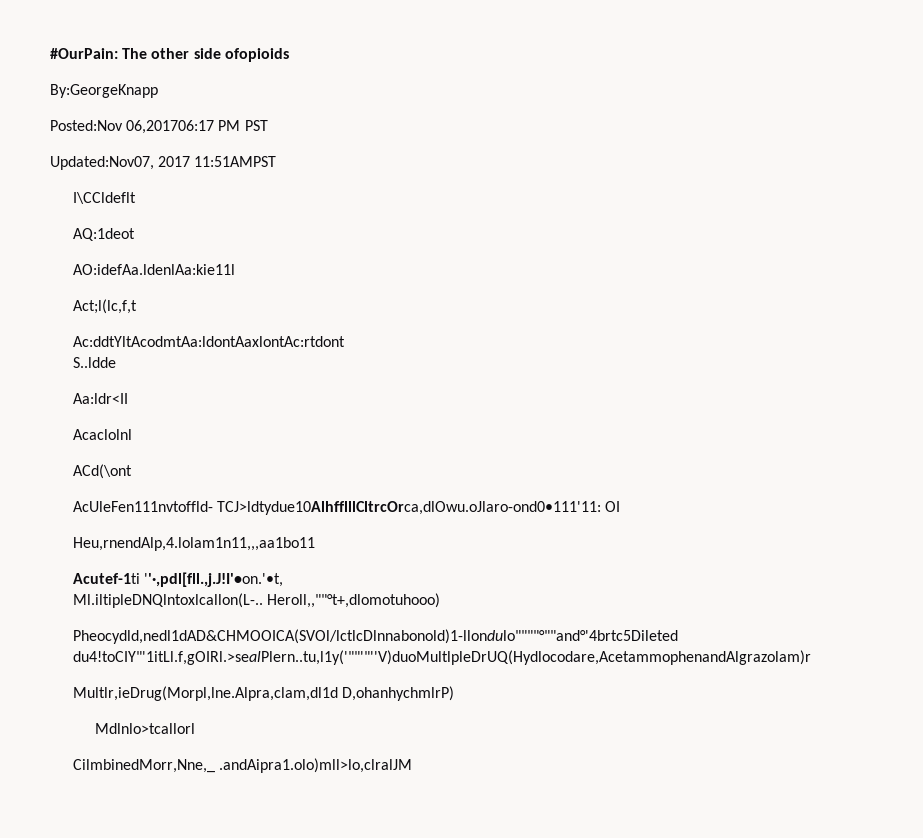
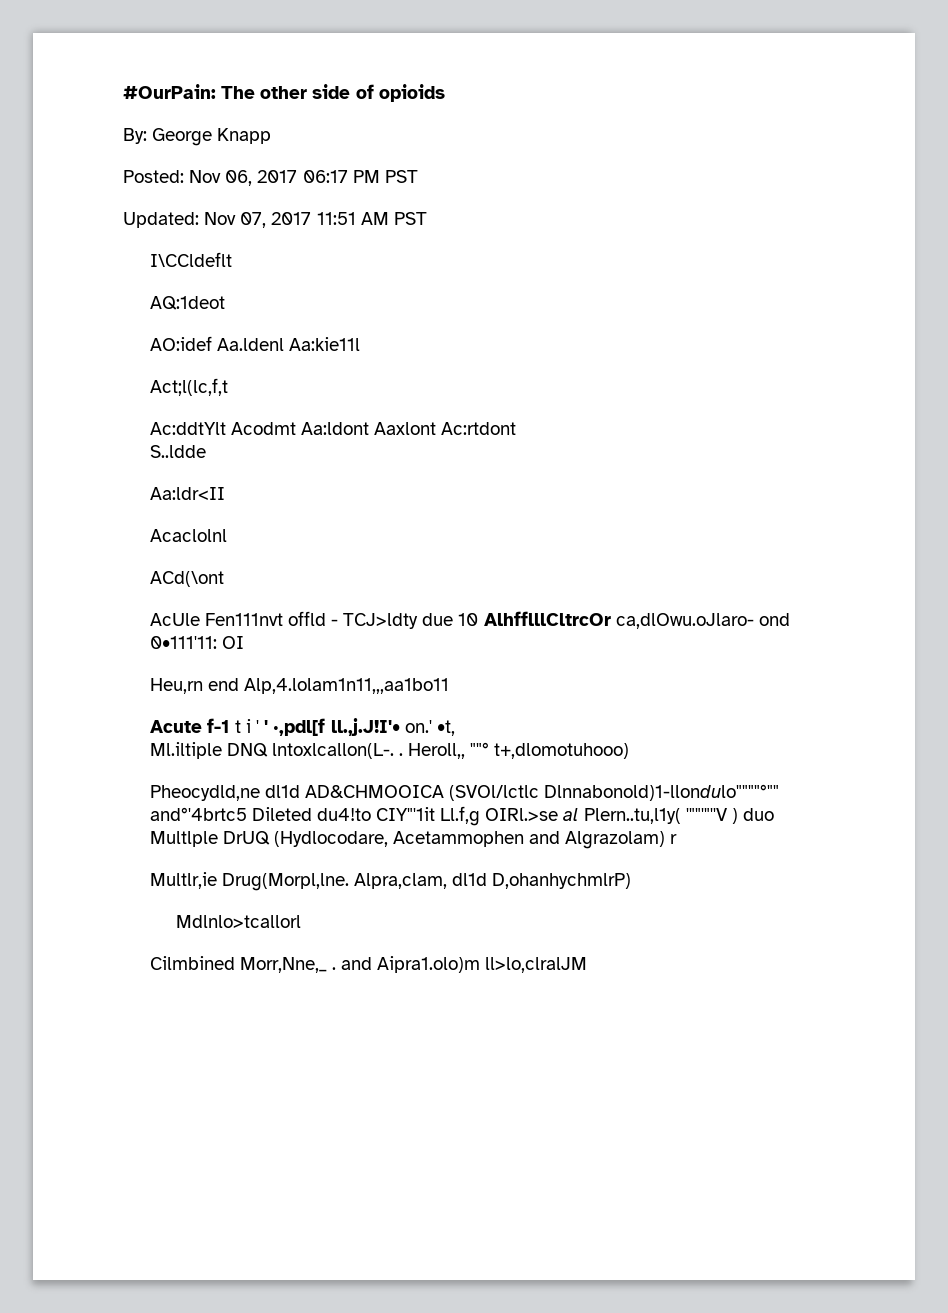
[224,48,289,62] [50,84,158,98] [50,120,268,134] [50,156,277,170] [72,192,136,204] [72,228,135,241] [72,264,235,275] [72,299,137,314] [72,336,345,347] [72,357,116,368] [72,393,128,404] [72,429,132,440] [72,464,132,479] [72,501,620,515] [72,537,315,551] [72,572,283,587] [72,593,440,608] [72,629,678,644] [72,650,811,665] [72,686,454,701] [95,723,196,734] [72,758,412,773] ofopioids // By:GeorgeKnapp // Posted:Nov 06,201706:17 PM PST // Updated:Nov07, 2017 11:51AMPST // I\CCldeflt // AQ:1deot // AO:idefAa.ldenlAa:kie11l // Act;l(lc,f,t // Ac:ddtYltAcodmtAa:ldontAaxlontAc:rtdont // S..ldde // Aa:ldr<II // Acaclolnl // ACd(\ont // AcUleFen111nvtoffld- TCJ>ldtydue10AlhfflllCltrcOrca,dlOwu.oJlaro-ond0•111'11: OI // Heu,rnendAlp,4.lolam1n11,,,aa1bo11 // Acutef-1ti ''·,pdl[fll.,j.J!I'•on.'•t, // Ml.iltipleDNQlntoxlcallon(L-.. Heroll,,""°t+,dlomotuhooo) // Pheocydld,nedl1dAD&CHMOOICA(SVOl/lctlcDlnnabonold)1-llondulo""""°""and°'4brtc5Dileted du4!toCIY"'1itLl.f,gOIRl.>sealPlern..tu,l1y('""'"''V)duoMultlpleDrUQ(Hydlocodare,AcetammophenandAlgrazolam)r // Multlr,ieDrug(Morpl,lne.Alpra,clam,dl1d D,ohanhychmlrP) // Mdlnlo>tcallorl // CilmbinedMorr,Nne,_ .andAipra1.olo)mll>lo,clralJM -> [355,84,445,102] [123,128,272,146] [123,170,418,186] [123,212,427,228] [149,252,232,267] [149,296,225,310] [149,336,360,351] [149,378,228,396] [149,422,517,435] [149,445,206,458] [149,487,225,500] [149,529,227,542] [149,571,224,587] [149,611,790,629] [149,636,244,649] [149,678,449,694] [149,718,455,736] [149,742,630,759] [149,784,780,801] [149,806,774,826] [149,831,678,849] [149,872,632,891] [176,915,302,928] [149,956,588,973] of opioids // By: George Knapp // Posted: Nov 06, 2017 06:17 PM PST // Updated: Nov 07, 2017 11:51 AM PST // I\CCldeflt // AQ:1deot // AO:idef Aa.ldenl Aa:kie11l // Act;l(lc,f,t // Ac:ddtYlt Acodmt Aa:ldont Aaxlont Ac:rtdont // S..ldde // Aa:ldr<II // Acaclolnl // ACd(\ont // AcUle Fen111nvt offld - TCJ>ldty due 10 AlhfflllCltrcOr ca,dlOwu.oJlaro- ond 0•111'11: OI // Heu,rn end Alp,4.lolam1n11,,,aa1bo11 // Acute f-1 t i ' ' ·,pdl[f ll.,j.J!I'• on.' •t, // Ml.iltiple DNQ lntoxlcallon(L-. . Heroll,, ""° t+,dlomotuhooo) // Pheocydld,ne dl1d AD&CHMOOICA (SVOl/lctlc Dlnnabonold)1-llondulo""""°"" and°'4brtc5 Dileted du4!to CIY"'1it Ll.f,g OIRl.>se al Plern..tu,l1y( '""'"''V ) duo Multlple DrUQ (Hydlocodare, Acetammophen and Algrazolam) r // Multlr,ie Drug(Morpl,lne. Alpra,clam, dl1d D,ohanhychmlrP) // Mdlnlo>tcallorl // Cilmbined Morr,Nne,_ . and Aipra1.olo)m ll>lo,clralJM

